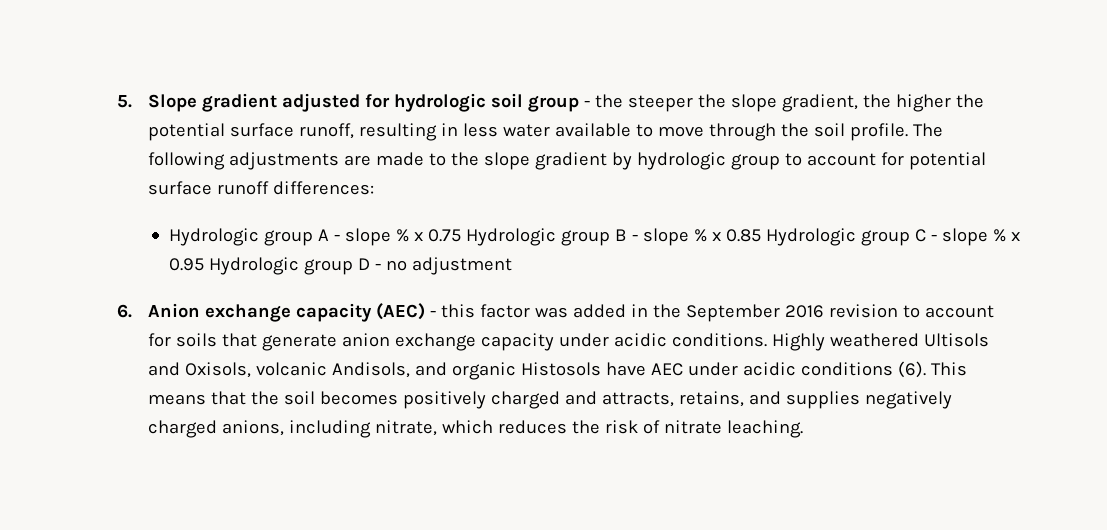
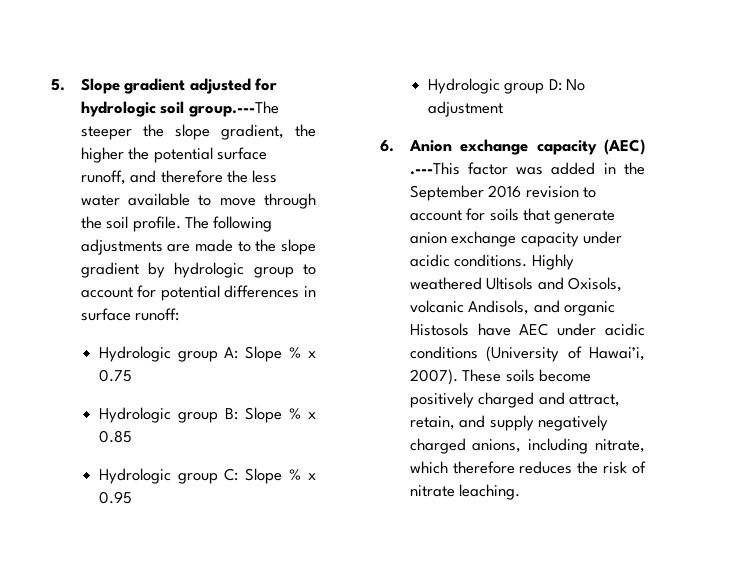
[528,94,624,112] group - the -> [188,101,279,117] group.---The
[359,123,459,141] resulting in -> [130,170,249,183] and therefore the
[148,181,375,195] [168,228,391,246] surface runoff differences: // Hydrologic group A - slope -> [224,285,316,298] [80,308,180,321] [98,346,283,362] differences in surface runoff: // Hydrologic group A: Slope
[465,228,689,246] Hydrologic group B - slope -> [98,407,282,423] // Hydrologic group B: Slope
[765,228,988,246] Hydrologic group C - slope -> [98,468,283,484] // Hydrologic group C: Slope
[208,257,407,275] Hydrologic group D - no -> [427,78,586,94] // Hydrologic group D: No
[430,304,476,318] - this -> [409,162,460,175] .---This
[898,361,968,378] [148,391,861,409] (6). This means that the soil becomes positively charged and attracts, retains, and supplies -> [486,346,645,362] [409,369,592,385] [409,392,621,408] [409,415,534,431] (University of Hawai’i, 2007). These soils become positively charged and attract, retain, and supply
(494, 427) none -> [452,461,515,474] therefore

